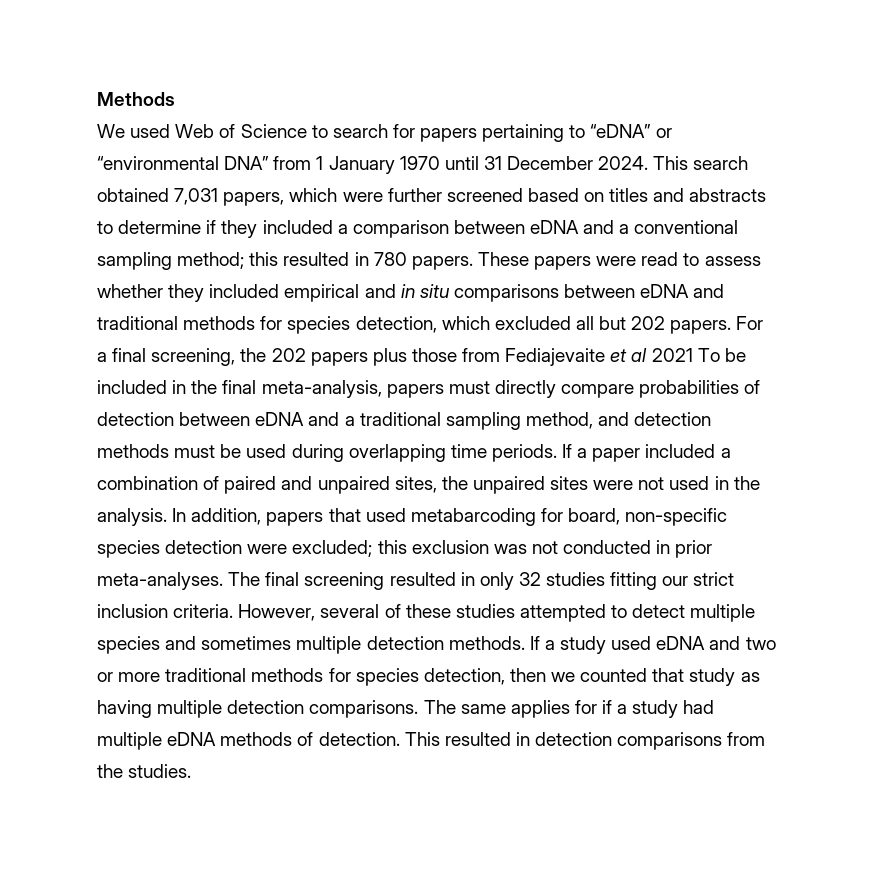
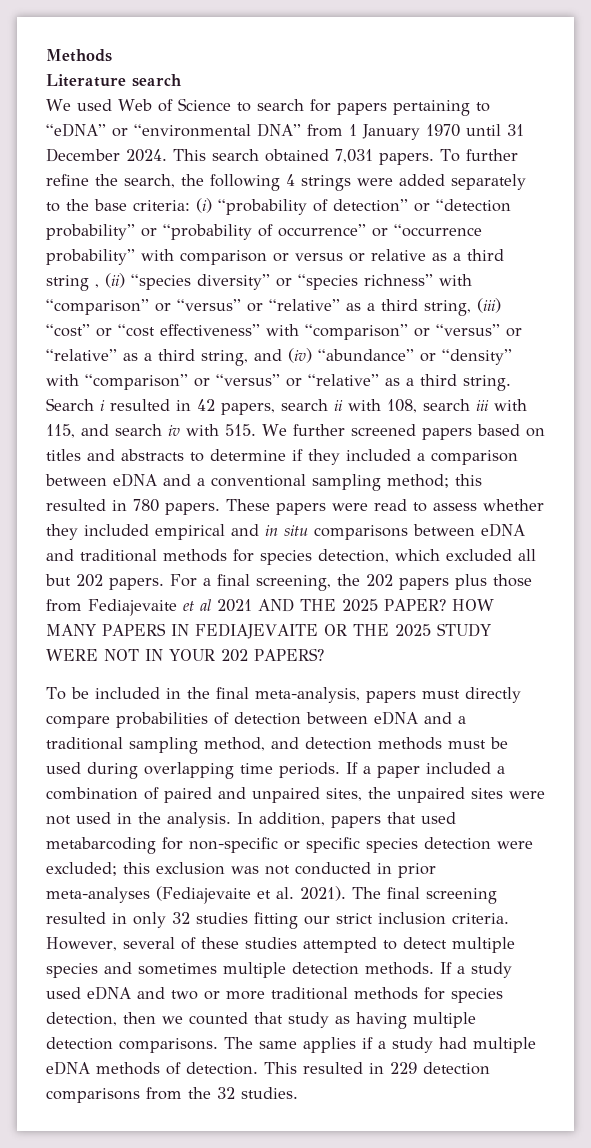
(175, 99) none -> [46,74,182,87] // Literature search
[223,188,383,206] papers, which were -> [379,149,518,165] [46,174,526,191] [46,198,511,215] [46,224,482,240] [46,249,504,265] [46,273,472,291] [46,298,501,316] [46,324,522,340] [46,348,512,366] [46,374,511,391] [46,398,527,415] [46,424,287,438] papers. To further refine the search, the following 4 strings were added separately to the base criteria: (i) “probability of detection” or “detection probability” or “probability of occurrence” or “occurrence probability” with comparison or versus or relative as a third string , (ii) “species diversity” or “species richness” with “comparison” or “versus” or “relative” as a third string, (iii) “cost” or “cost effectiveness” with “comparison” or “versus” or “relative” as a third string, and (iv) “abundance” or “density” with “comparison” or “versus” or “relative” as a third string. Search i resulted in 42 papers, search ii with 108, search iii with 115, and search iv with 515. We
(523, 195) none -> [421,428,472,440] papers
(693, 355) none -> [258,598,494,612] [46,623,491,639] [46,648,324,662] AND THE 2025 PAPER? HOW MANY PAPERS IN FEDIAJEVAITE OR THE 2025 STUDY WERE NOT IN YOUR 202 PAPERS? //
[568,508,728,526] board, non-specific -> [189,837,360,853] non-specific or specific
[97,572,223,590] meta-analyses. -> [46,886,346,904] meta-analyses (Fediajevaite et al. 2021).
[574,700,597,714] for -> (356, 1045) none
(530, 739) none -> [390,1062,417,1074] 229
(123, 771) none -> [217,1087,235,1099] 32

